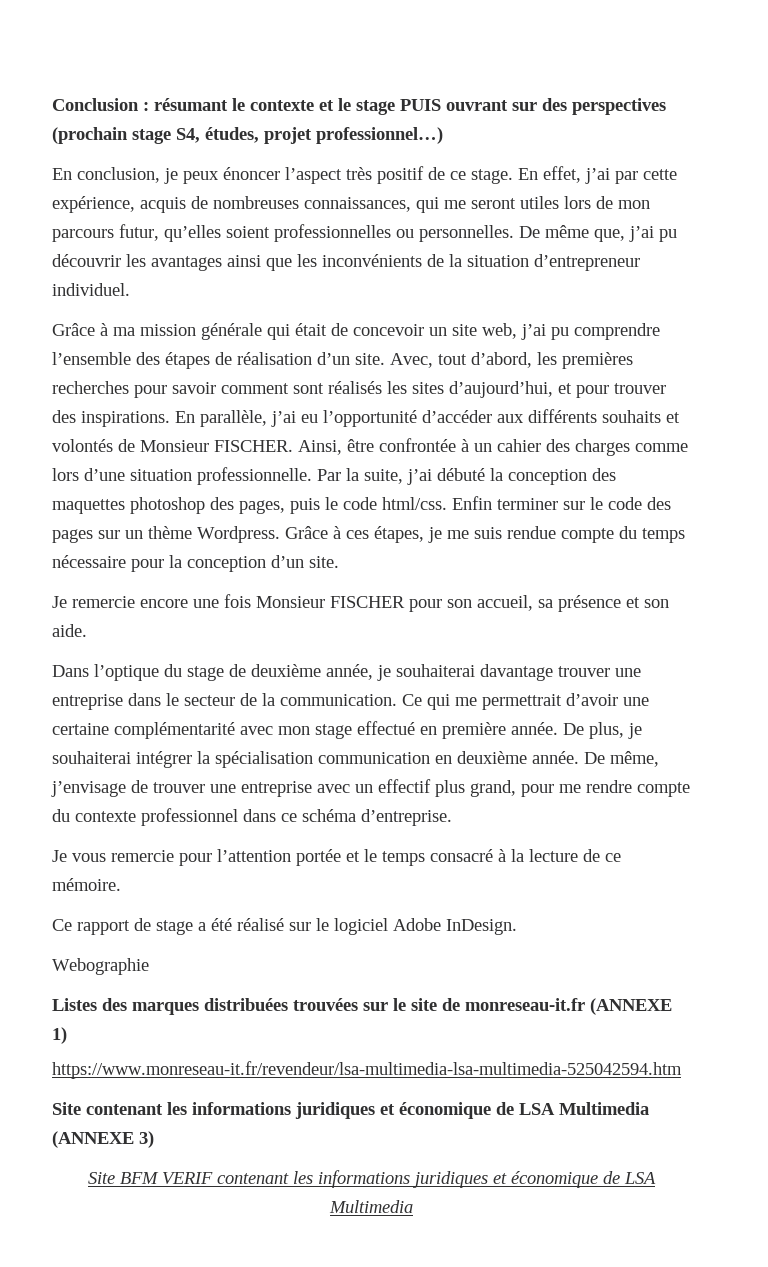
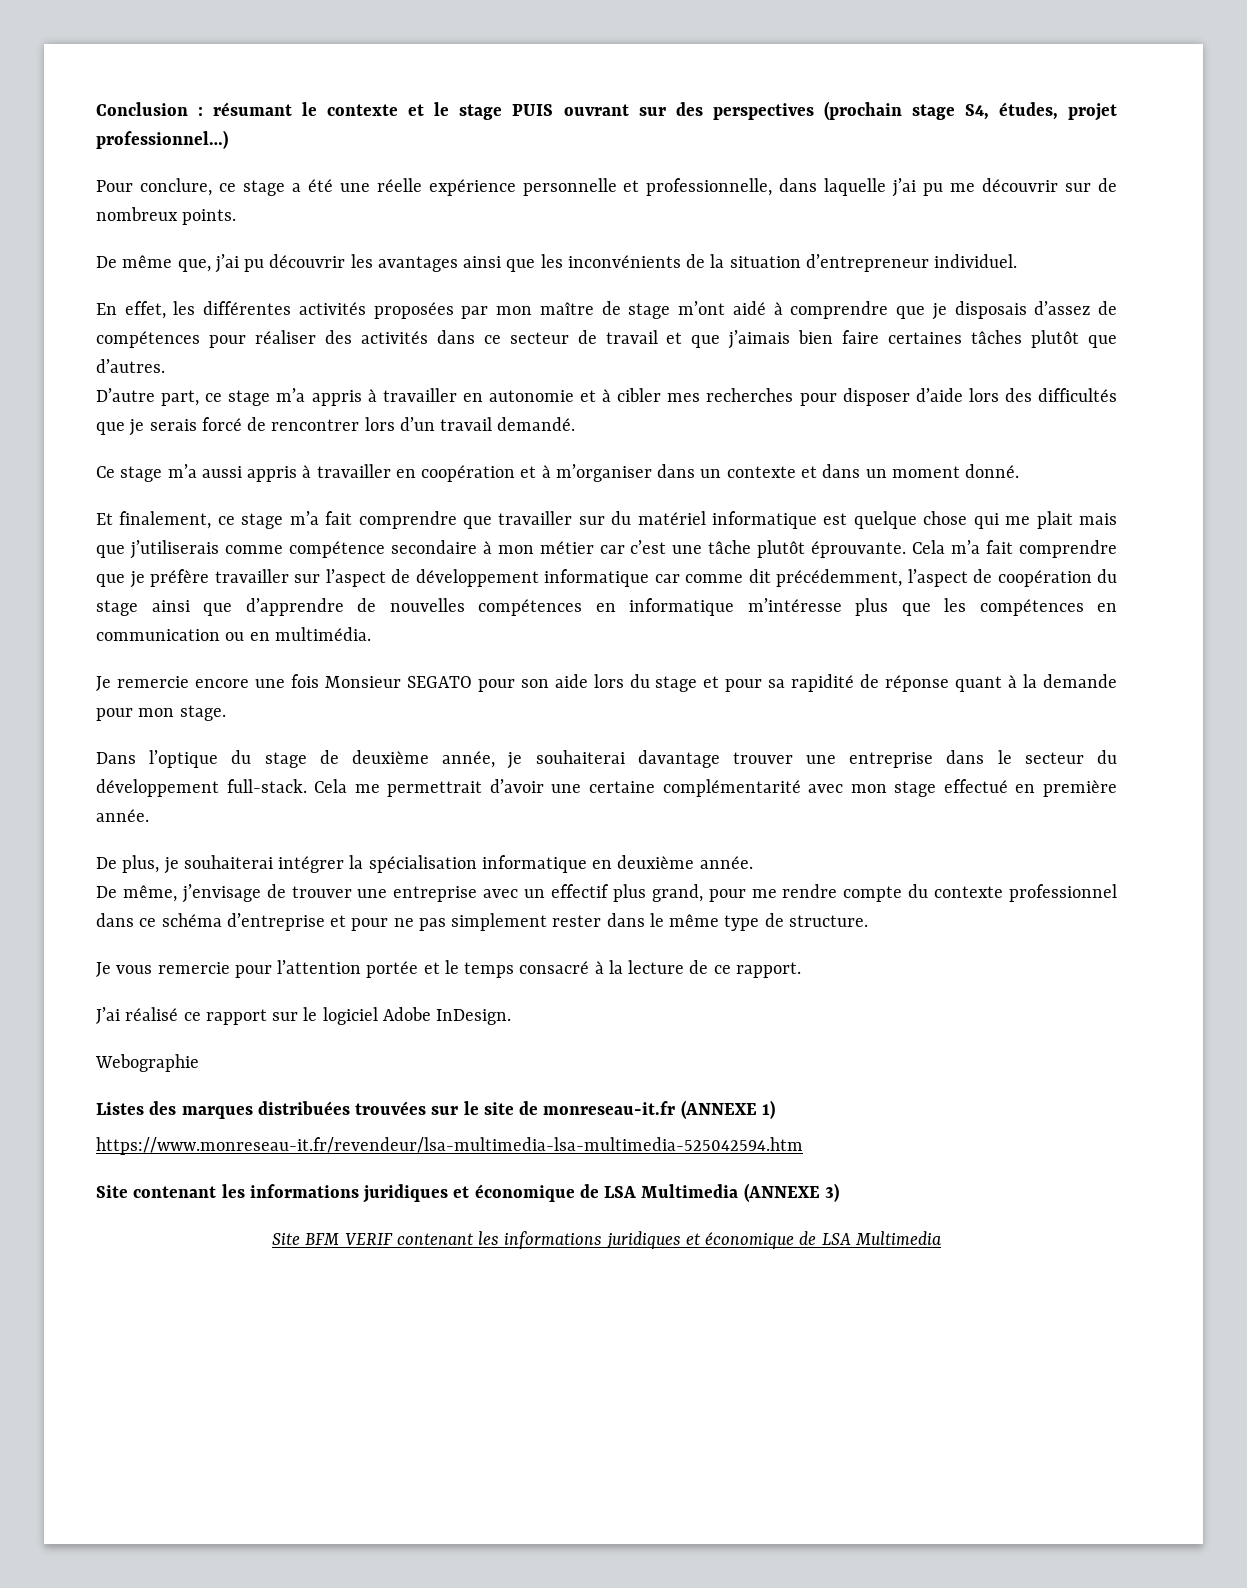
[52,166,677,184] [52,196,650,213] [52,224,514,242] En conclusion, je peux énoncer l’aspect très positif de ce stage. En effet, j’ai par cette expérience, acquis de nombreuses connaissances, qui me seront utiles lors de mon parcours futur, qu’elles soient professionnelles ou personnelles. -> [96,178,1117,197] [96,207,237,225] Pour conclure, ce stage a été une réelle expérience personnelle et professionnelle, dans laquelle j’ai pu me découvrir sur de nombreux points. //
[52,323,660,340] [52,352,633,369] [52,381,666,398] [52,409,680,427] [52,438,688,456] [52,467,616,485] [52,496,671,514] [52,526,685,543] [52,555,339,572] Grâce à ma mission générale qui était de concevoir un site web, j’ai pu comprendre l’ensemble des étapes de réalisation d’un site. Avec, tout d’abord, les premières recherches pour savoir comment sont réalisés les sites d’aujourd’hui, et pour trouver des inspirations. En parallèle, j’ai eu l’opportunité d’accéder aux différents souhaits et volontés de Monsieur FISCHER. Ainsi, être confrontée à un cahier des charges comme lors d’une situation professionnelle. Par la suite, j’ai débuté la conception des maquettes photoshop des pages, puis le code html/css. Enfin terminer sur le code des pages sur un thème Wordpress. Grâce à ces étapes, je me suis rendue compte du temps nécessaire pour la conception d’un site. -> [96,301,1117,320] [96,330,1118,349] [96,359,165,373] [96,388,1118,406] [96,417,576,436] [96,464,1020,482] [96,511,1118,529] [96,540,1118,559] [96,569,1117,588] [96,598,1117,616] [96,627,371,641] En effet, les différentes activités proposées par mon maître de stage m’ont aidé à comprendre que je disposais d’assez de compétences pour réaliser des activités dans ce secteur de travail et que j’aimais bien faire certaines tâches plutôt que d’autres. // D’autre part, ce stage m’a appris à travailler en autonomie et à cibler mes recherches pour disposer d’aide lors des difficultés que je serais forcé de rencontrer lors d’un travail demandé. // Ce stage m’a aussi appris à travailler en coopération et à m’organiser dans un contexte et dans un moment donné. // Et finalement, ce stage m’a fait comprendre que travailler sur du matériel informatique est quelque chose qui me plait mais que j’utiliserais comme compétence secondaire à mon métier car c’est une tâche plutôt éprouvante. Cela m’a fait comprendre que je préfère travailler sur l’aspect de développement informatique car comme dit précédemment, l’aspect de coopération du stage ainsi que d’apprendre de nouvelles compétences en informatique m’intéresse plus que les compétences en communication ou en multimédia.
[330,596,405,608] FISCHER -> [406,676,472,688] SEGATO
[477,595,669,612] [52,624,87,637] accueil, sa présence et son aide. -> [554,674,1118,692] [96,705,226,721] aide lors du stage et pour sa rapidité de réponse quant à la demande pour mon stage.
[240,693,450,710] de la communication. Ce qui -> [1097,750,1117,764] [96,779,348,797] du développement full-stack. Cela
(558, 728) none -> (149, 815) //
[318,752,430,764] communication -> [481,855,587,873] informatique
(579, 757) none -> (753, 862) //
[361,809,452,826] d’entreprise. -> [226,913,868,931] d’entreprise et pour ne pas simplement rester dans le même type de structure.
[52,878,121,891] [52,918,284,935] mémoire. // Ce rapport de stage a été réalisé -> [735,962,801,978] [96,1007,267,1025] rapport. // J’ai réalisé ce rapport

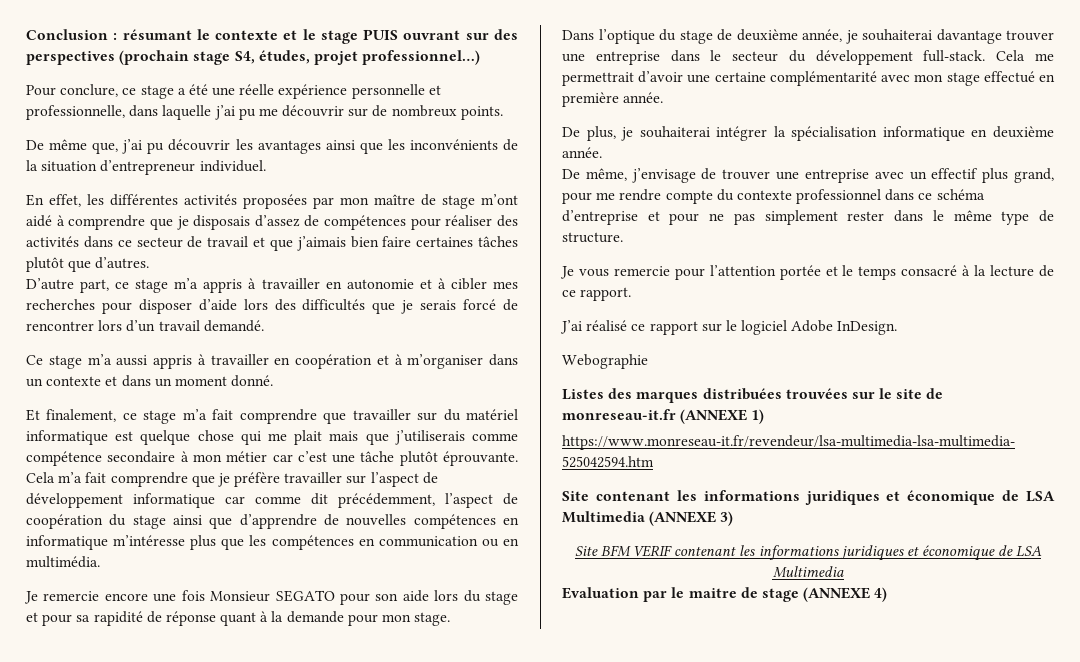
(941, 1238) none -> [562,587,888,602] // Evaluation par le maitre de stage (ANNEXE 4)

